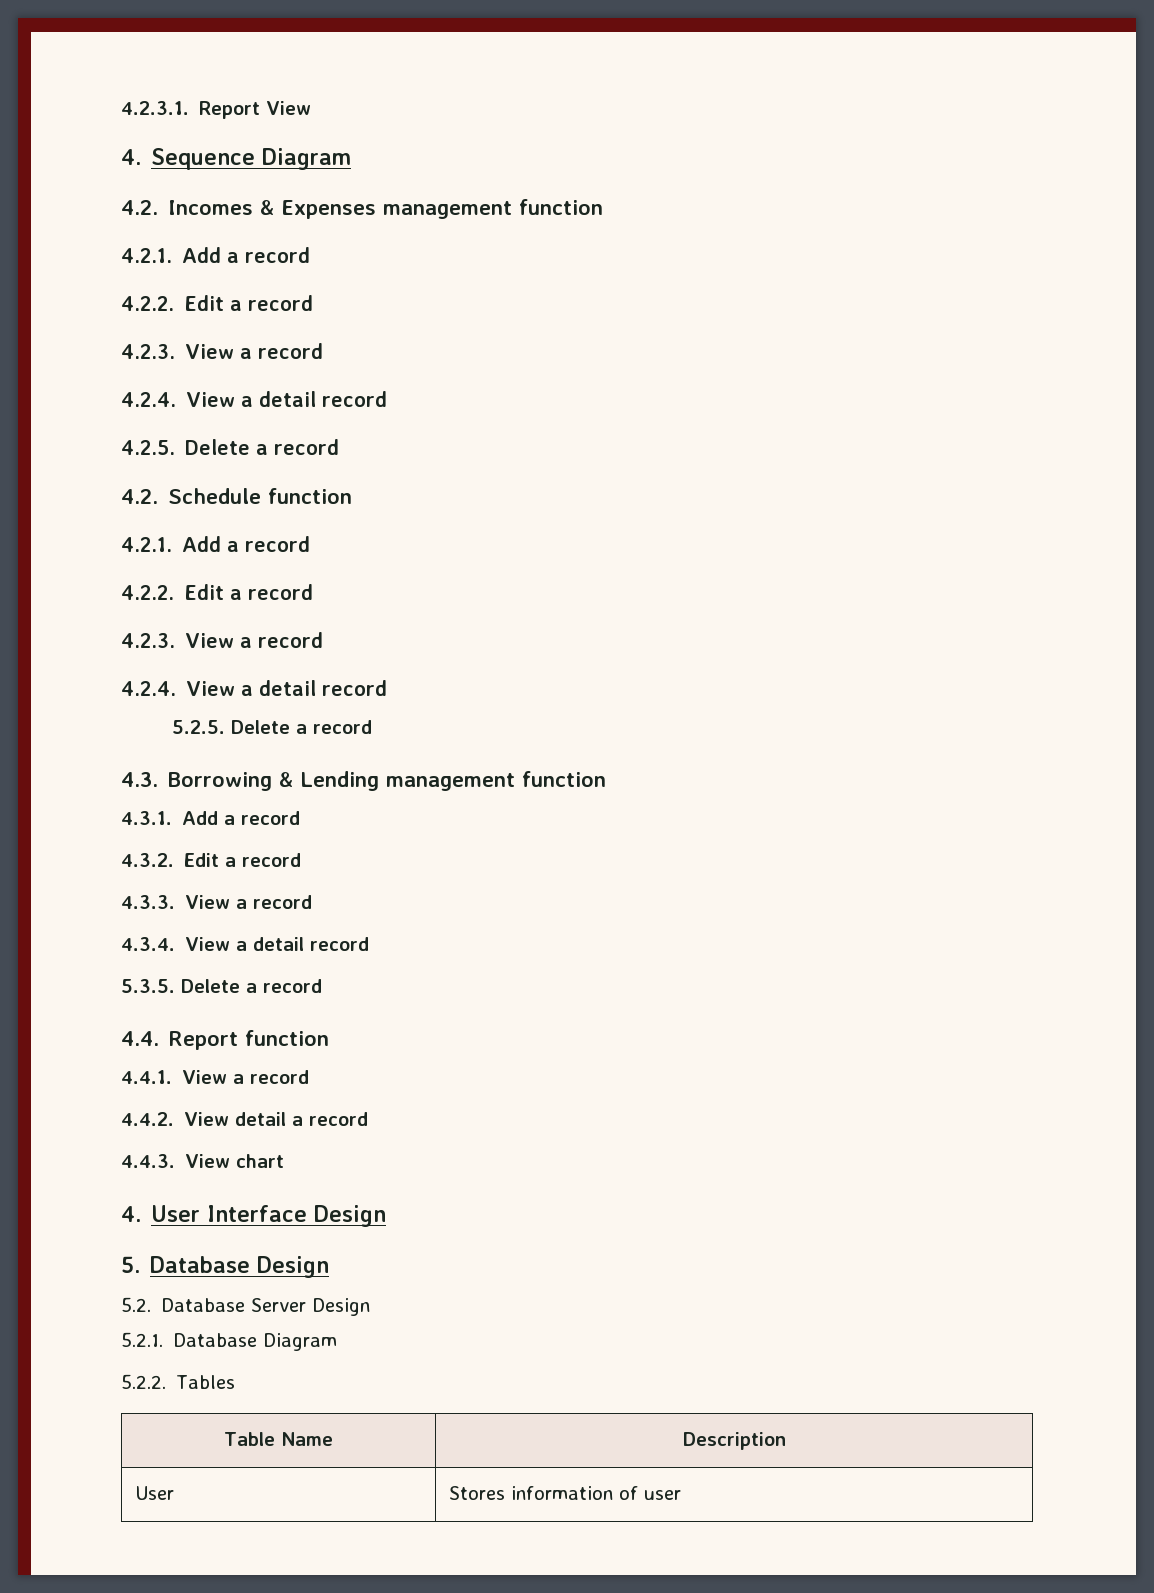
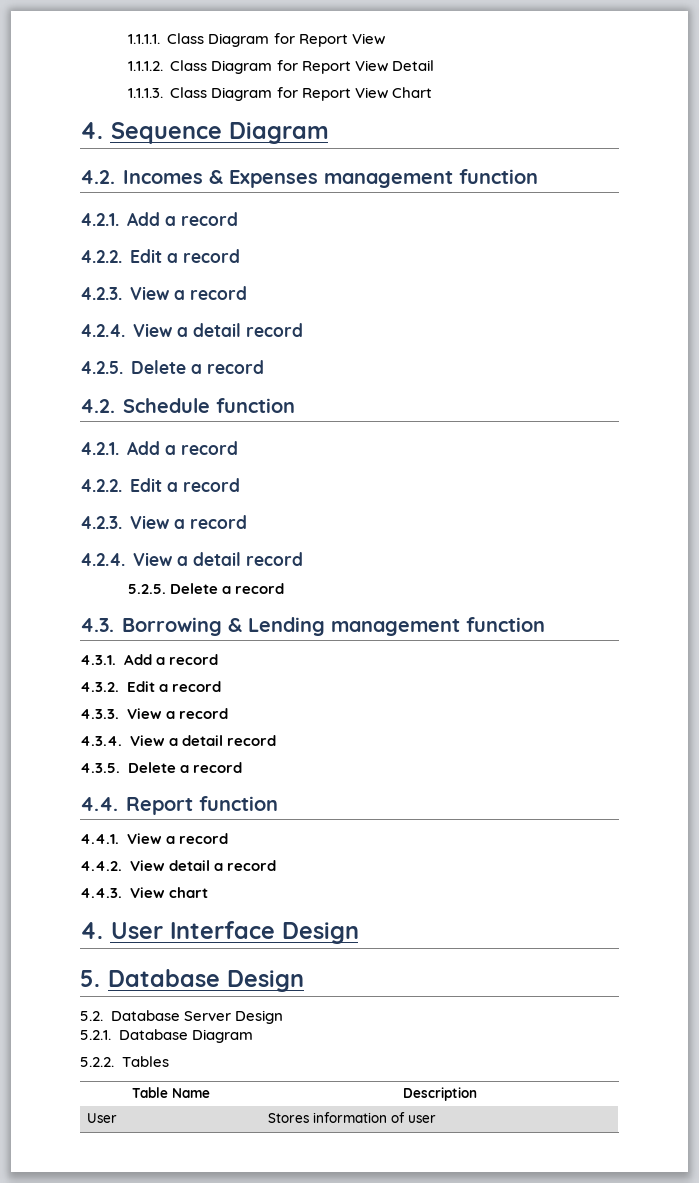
[121,101,312,119] 4.2.3.1. Report View -> [127,33,385,47] [127,60,434,74] [127,87,432,101] 1.1.1.1. Class Diagram for Report View // 1.1.1.2. Class Diagram for Report View Detail // 1.1.1.3. Class Diagram for Report View Chart
[121,979,175,993] 5.3.5. -> [80,763,120,773] 4.3.5.

